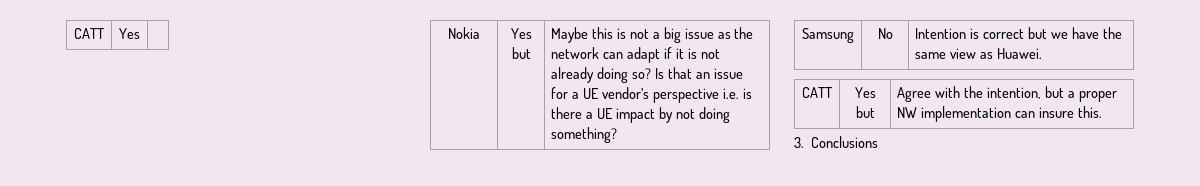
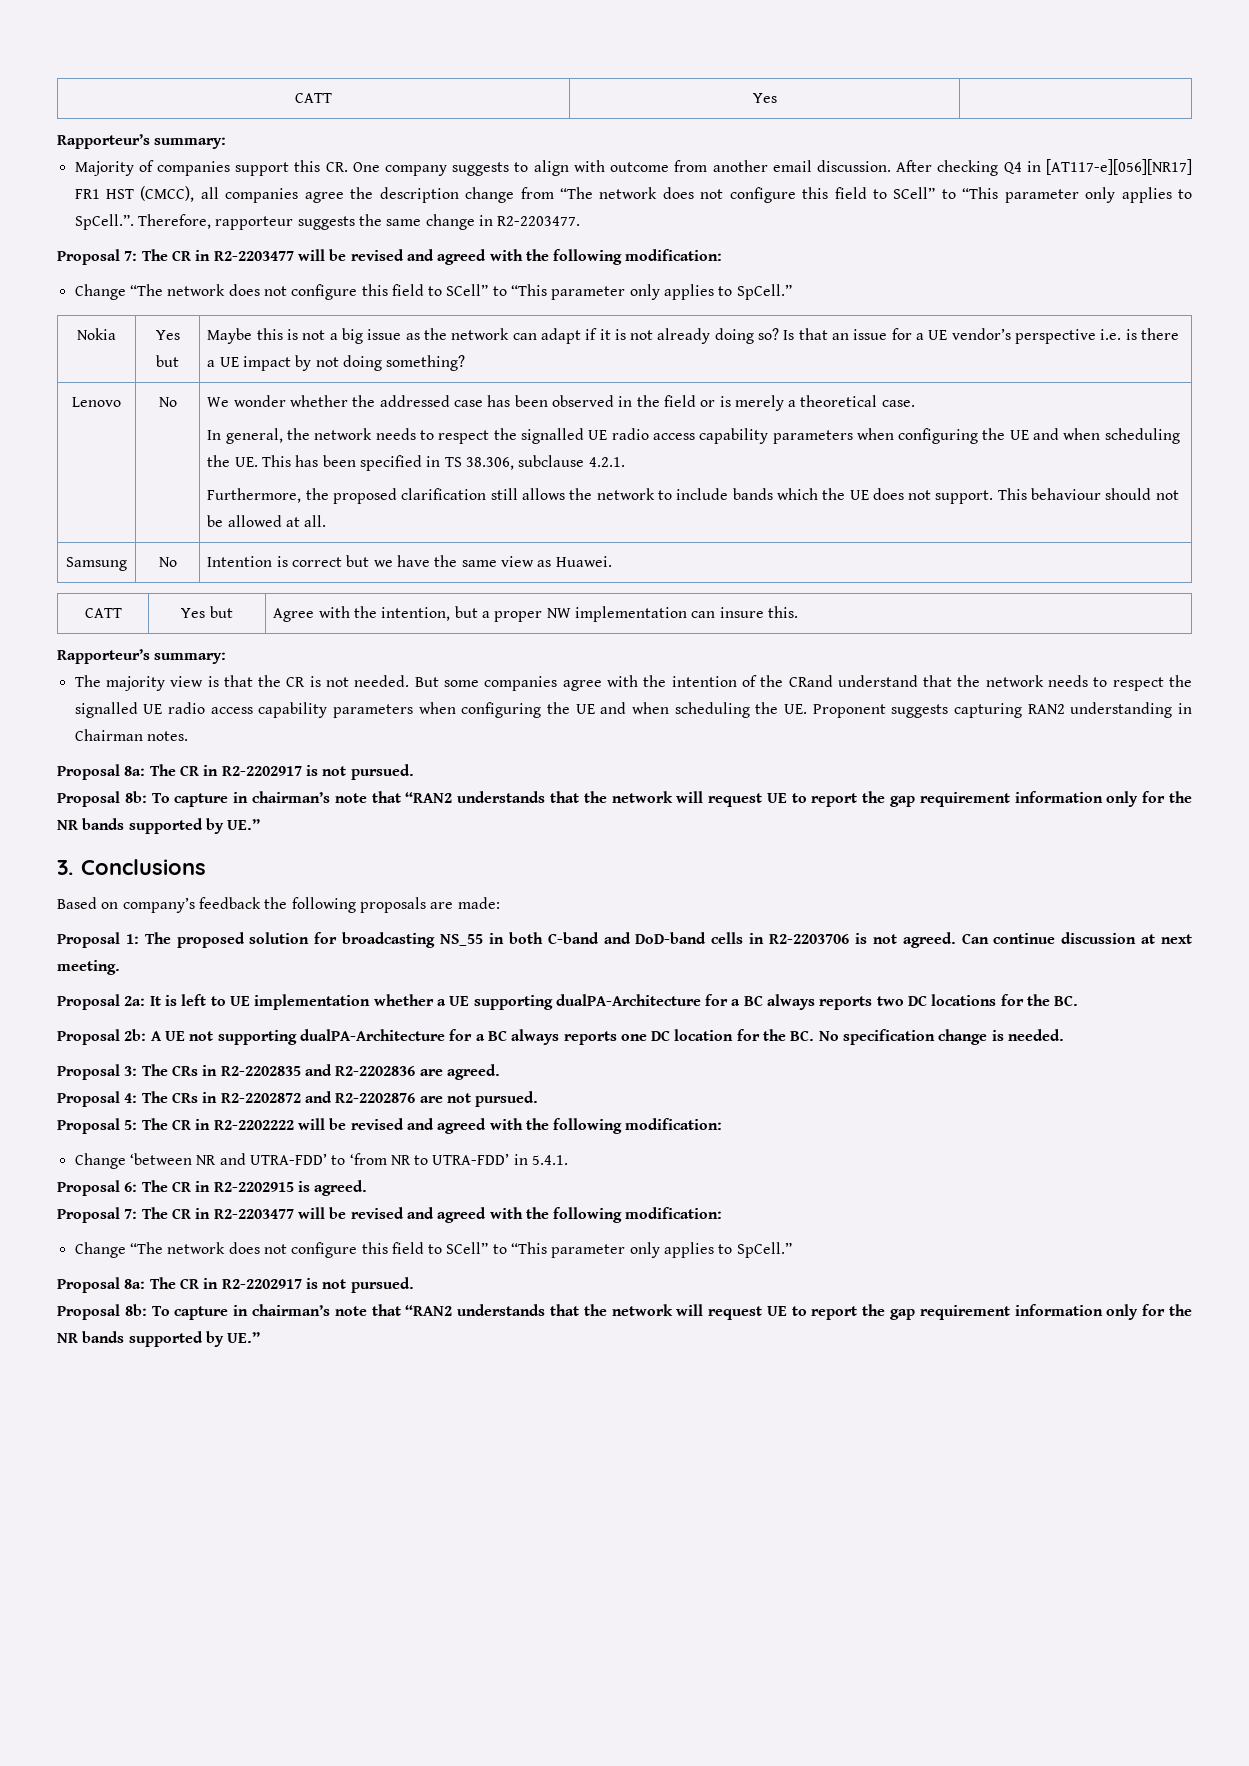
(140, 33) none -> [57,134,227,149] [74,159,1193,176] [74,186,1192,203] [74,214,581,230] [57,249,723,265] [74,284,792,300] // Rapporteur’s summary: // Majority of companies support this CR. One company suggests to align with outcome from another email discussion. After checking Q4 in [AT117-e][056][NR17] FR1 HST (CMCC), all companies agree the description change from “The network does not configure this field to SCell” to “This parameter only applies to SpCell.”. Therefore, rapporteur suggests the same change in R2-2203477. // Proposal 7: The CR in R2-2203477 will be revised and agreed with the following modification: // Change “The network does not configure this field to SCell” to “This parameter only applies to SpCell.”
(618, 135) none -> [72,397,121,407] [158,397,177,407] [207,395,915,411] [207,428,1180,444] [207,455,625,471] [207,488,1179,504] [207,515,327,527] // Lenovo | No | We wonder whether the addressed case has been observed in the field or is merely a theoretical case. // In general, the network needs to respect the signalled UE radio access capability parameters when configuring the UE and when scheduling the UE. This has been specified in TS 38.306, subclause 4.2.1. // Furthermore, the proposed clarification still allows the network to include bands which the UE does not support. This behaviour should not be allowed at all.
[794,136,879,148] 3. Conclusions -> [57,649,227,664] [74,675,1193,691] [74,702,1192,718] [74,729,188,741] [57,764,414,780] [57,791,1192,807] [57,818,261,834] [57,859,206,875] [57,897,500,913] [57,932,1192,948] [57,960,120,975] [57,994,1079,1010] [57,1029,1065,1045] [57,1064,500,1080] [57,1091,539,1107] [57,1118,723,1134] [74,1153,569,1169] [57,1180,368,1196] [57,1207,723,1223] [74,1242,792,1258] [57,1277,414,1293] [57,1304,1192,1320] [57,1331,261,1347] Rapporteur’s summary: // The majority view is that the CR is not needed. But some companies agree with the intention of the CRand understand that the network needs to respect the signalled UE radio access capability parameters when configuring the UE and when scheduling the UE. Proponent suggests capturing RAN2 understanding in Chairman notes. // Proposal 8a: The CR in R2-2202917 is not pursued. // Proposal 8b: To capture in chairman’s note that “RAN2 understands that the network will request UE to report the gap requirement information only for the NR bands supported by UE.” // 3. Conclusions // Based on company’s feedback the following proposals are made: // Proposal 1: The proposed solution for broadcasting NS_55 in both C-band and DoD-band cells in R2-2203706 is not agreed. Can continue discussion at next meeting. // Proposal 2a: It is left to UE implementation whether a UE supporting dualPA-Architecture for a BC always reports two DC locations for the BC. // Proposal 2b: A UE not supporting dualPA-Architecture for a BC always reports one DC location for the BC. No specification change is needed. // Proposal 3: The CRs in R2-2202835 and R2-2202836 are agreed. // Proposal 4: The CRs in R2-2202872 and R2-2202876 are not pursued. // Proposal 5: The CR in R2-2202222 will be revised and agreed with the following modification: // Change ‘between NR and UTRA-FDD’ to ‘from NR to UTRA-FDD’ in 5.4.1. // Proposal 6: The CR in R2-2202915 is agreed. // Proposal 7: The CR in R2-2203477 will be revised and agreed with the following modification: // Change “The network does not configure this field to SCell” to “This parameter only applies to SpCell.” // Proposal 8a: The CR in R2-2202917 is not pursued. // Proposal 8b: To capture in chairman’s note that “RAN2 understands that the network will request UE to report the gap requirement information only for the NR bands supported by UE.”

